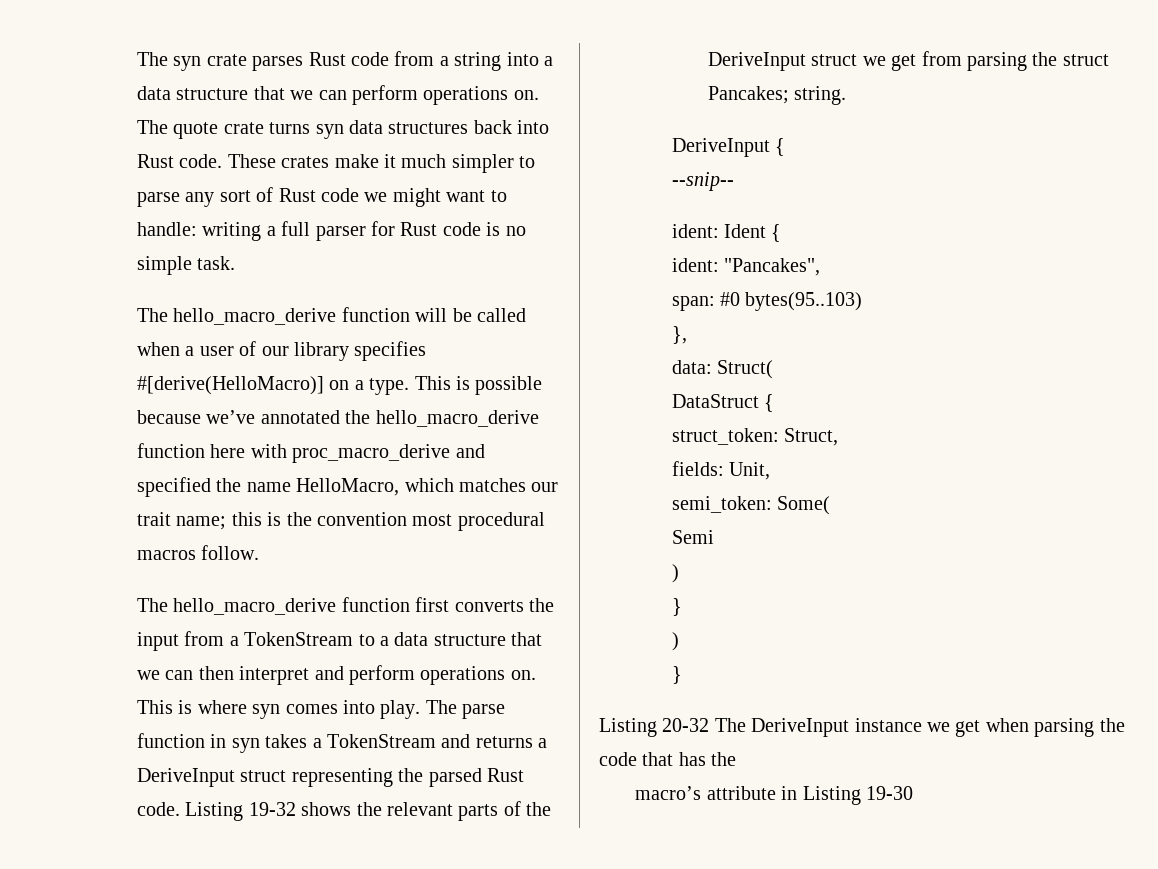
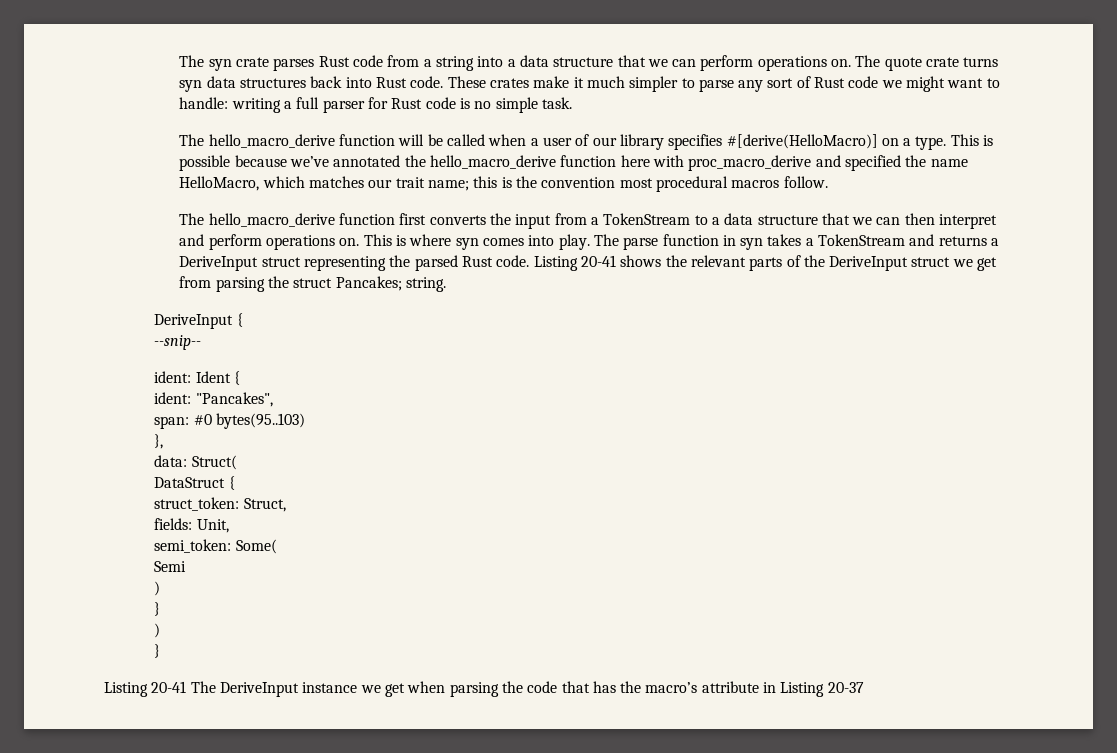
[248,802,296,816] 19-32 -> [580,255,616,267] 20-41
[662,718,710,732] 20-32 -> [151,681,187,693] 20-41
(737, 759) // -> (642, 687) none
[865,786,913,800] 19-30 -> [827,682,864,693] 20-37

